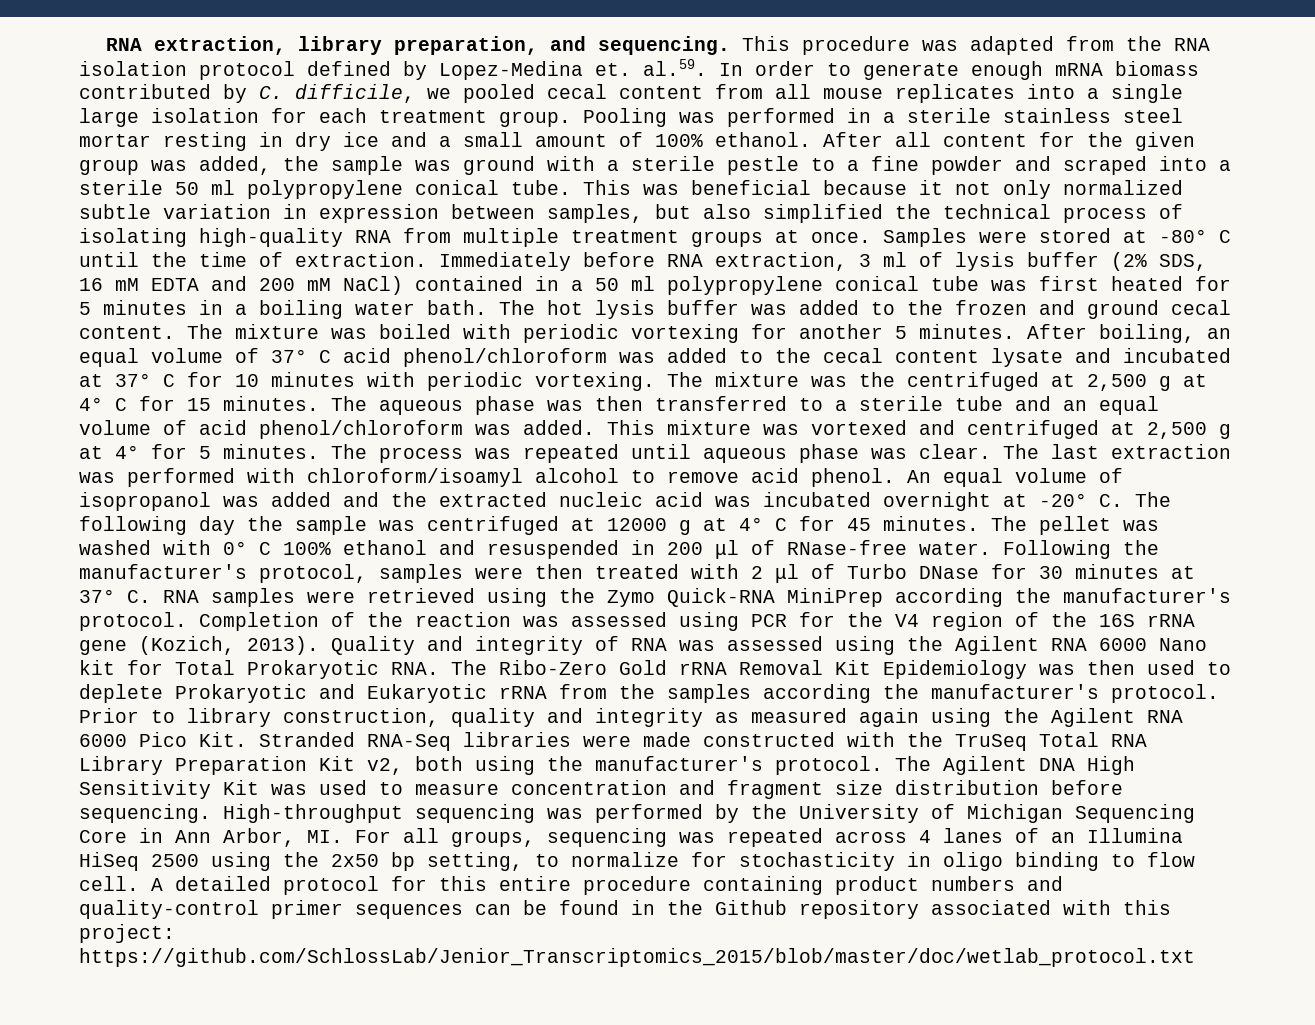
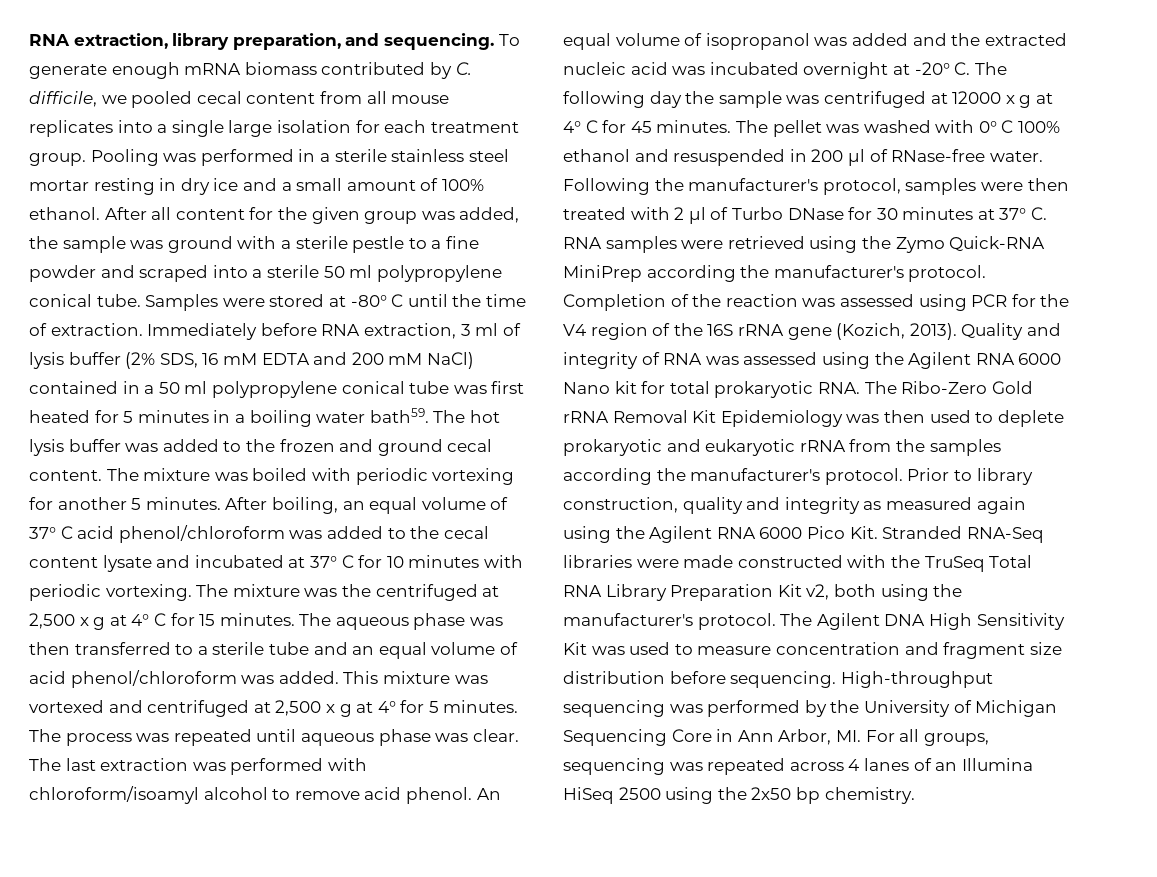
[741,36,1210,55] [79,59,851,80] This procedure was adapted from the RNA isolation protocol defined by Lopez-Medina et. al.59. In order to -> [498,34,520,46] To
[583,180,1183,199] [79,204,1183,223] [79,228,871,247] This was beneficial because it not only normalized subtle variation in expression between samples, but also simplified the technical process of isolating high-quality RNA from multiple treatment groups at once. -> (141, 300) none
[427,300,487,315] bath. -> [369,408,429,423] bath59.
(1147, 382) none -> [79,617,89,626] x
(1207, 430) none -> [325,704,335,713] x
(667, 524) none -> [1005,95,1015,104] x
[175,660,379,679] Total Prokaryotic -> [669,381,814,398] total prokaryotic
[175,684,487,703] Prokaryotic and Eukaryotic -> [563,439,796,456] prokaryotic and eukaryotic
[427,852,1195,871] [79,876,1063,895] [79,900,1171,919] [79,924,175,943] [79,948,1195,967] setting, to normalize for stochasticity in oligo binding to flow cell. A detailed protocol for this entire procedure containing product numbers and quality-control primer sequences can be found in the Github repository associated with this project: https://github.com/SchlossLab/Jenior_Transcriptomics_2015/blob/master/doc/wetlab_protocol.txt -> [824,787,915,804] chemistry.

